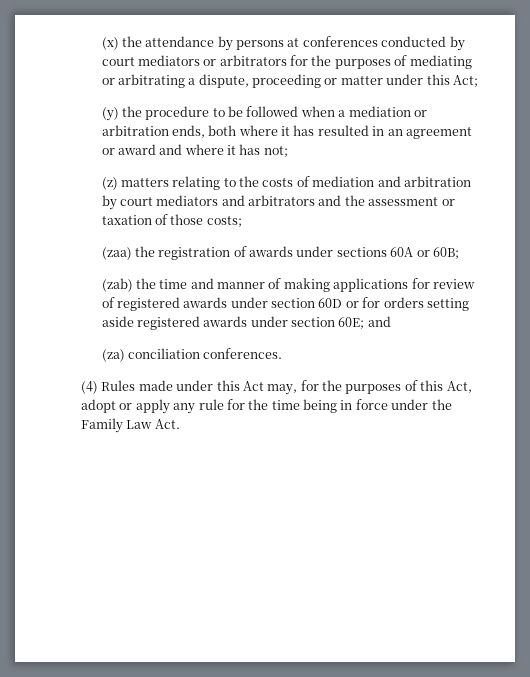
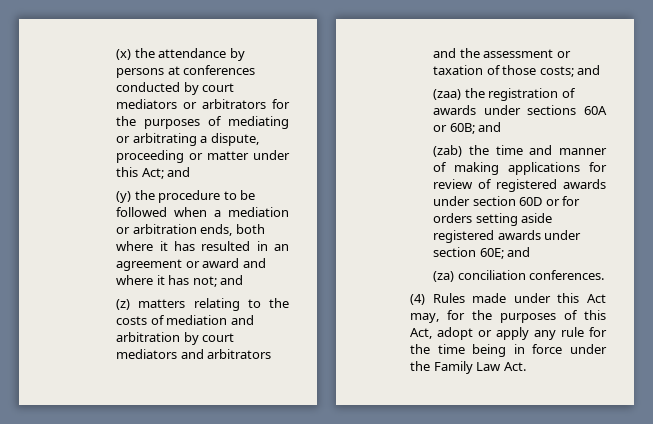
(478, 81) none -> [167,167,191,177] and
(288, 151) none -> [220,275,244,285] and
(242, 221) none -> [577,65,601,75] and
(459, 253) none -> [478,122,502,132] and

